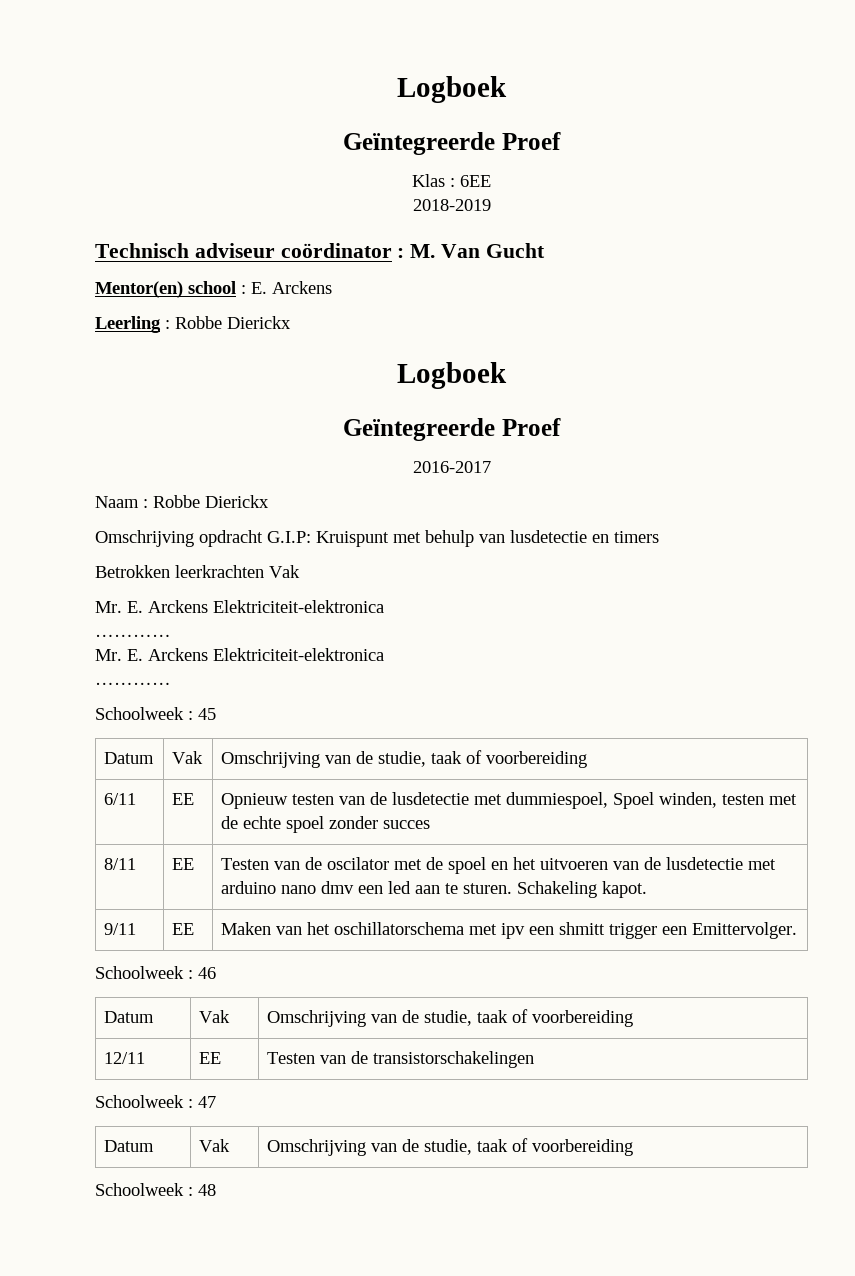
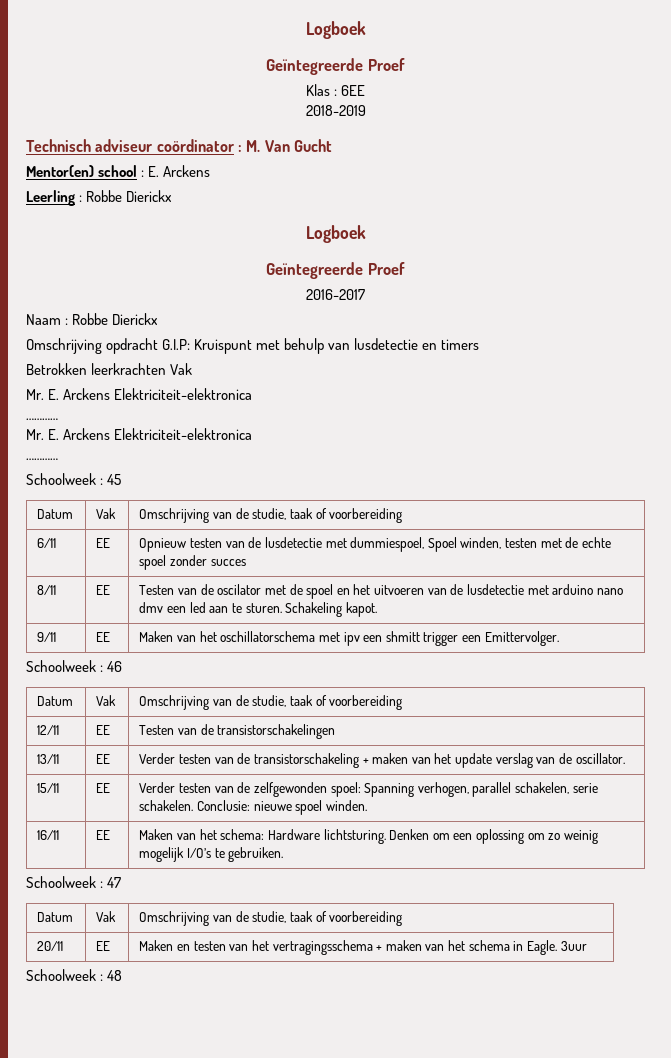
(535, 1059) none -> [37,754,60,764] [96,754,111,764] [139,753,625,768] [37,783,60,793] [96,783,111,793] [139,782,598,797] [139,800,367,815] [37,830,60,840] [96,830,111,840] [139,829,599,844] [139,847,284,862] // 13/11 | EE | Verder testen van de transistorschakeling + maken van het update verslag van de oscillator. // 15/11 | EE | Verder testen van de zelfgewonden spoel: Spanning verhogen, parallel schakelen, serie schakelen. Conclusie: nieuwe spoel winden. // 16/11 | EE | Maken van het schema: Hardware lichtsturing. Denken om een oplossing om zo weinig mogelijk I/O’s te gebruiken.
(634, 1147) none -> [37,941,64,951] [96,941,111,951] [139,940,587,955] // 20/11 | EE | Maken en testen van het vertragingsschema + maken van het schema in Eagle. 3uur

